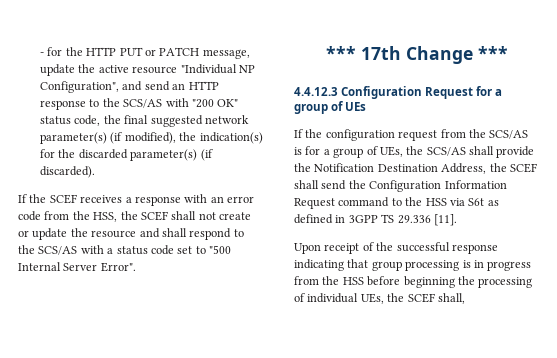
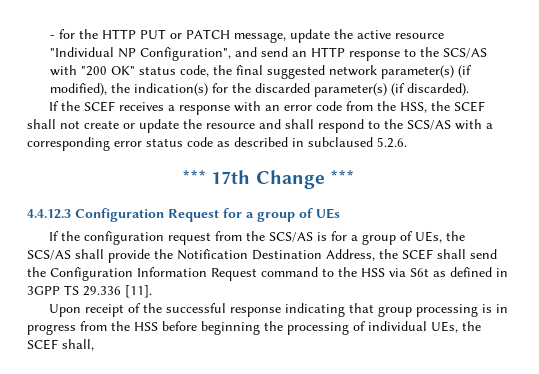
[116,245,231,255] [18,262,136,272] status code set to "500 Internal Server Error". -> [27,137,407,151] corresponding error status code as described in subclaused 5.2.6.

